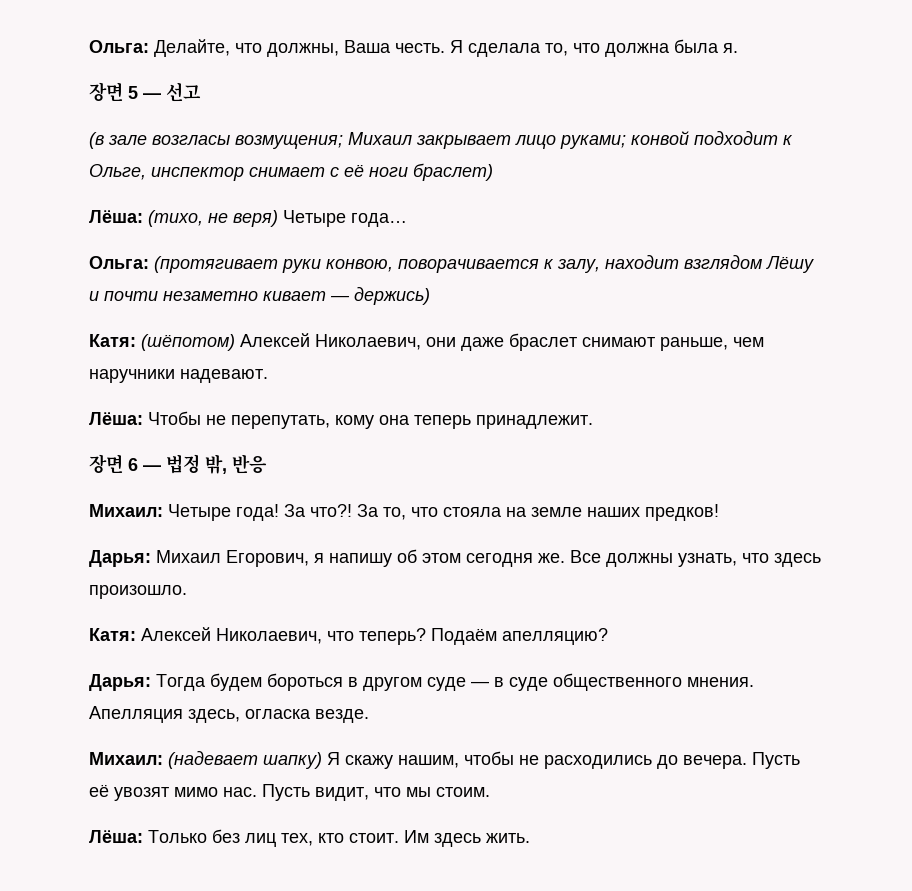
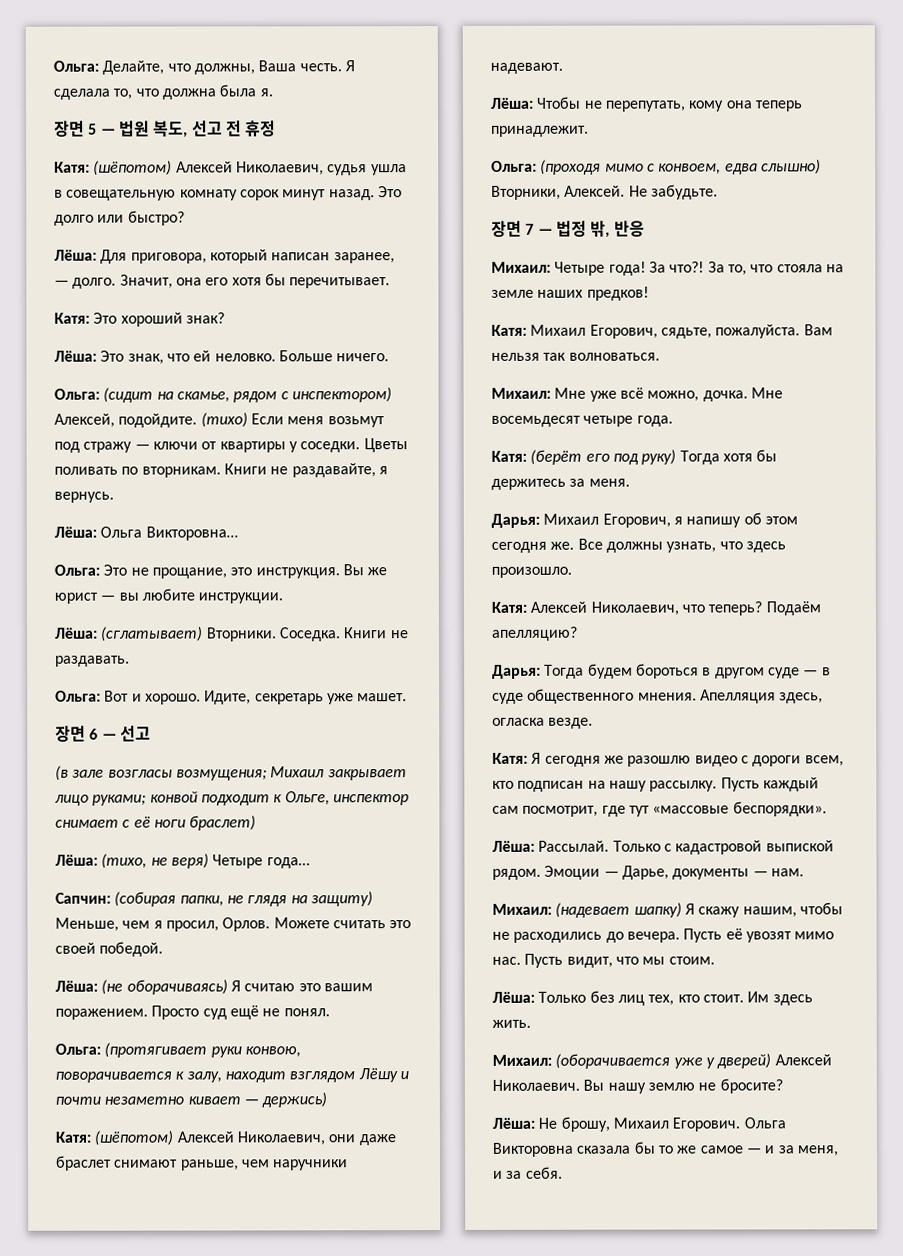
(161, 96) none -> [118,120,277,138] [54,160,407,176] [54,186,402,201] [54,210,185,226] [54,249,395,264] [54,273,391,289] [54,312,225,327] [54,350,390,365] [54,387,392,403] [54,412,385,428] [54,438,408,453] [54,463,388,478] [54,491,114,503] [54,526,238,541] [54,564,388,579] [54,588,284,604] [54,626,409,642] [55,655,130,667] [55,690,408,705] [55,725,117,742] 법원 복도, 선고 전 휴정 // Катя: (шёпотом) Алексей Николаевич, судья ушла в совещательную комнату сорок минут назад. Это долго или быстро? // Лёша: Для приговора, который написан заранее, — долго. Значит, она его хотя бы перечитывает. // Катя: Это хороший знак? // Лёша: Это знак, что ей неловко. Больше ничего. // Ольга: (сидит на скамье, рядом с инспектором) Алексей, подойдите. (тихо) Если меня возьмут под стражу — ключи от квартиры у соседки. Цветы поливать по вторникам. Книги не раздавайте, я вернусь. // Лёша: Ольга Викторовна… // Ольга: Это не прощание, это инструкция. Вы же юрист — вы любите инструкции. // Лёша: (сглатывает) Вторники. Соседка. Книги не раздавать. // Ольга: Вот и хорошо. Идите, секретарь уже машет. // 장면 6 —
(407, 220) none -> [55,891,373,907] [55,917,412,932] [55,941,164,957] [55,979,373,995] [55,1005,330,1020] // Сапчин: (собирая папки, не глядя на защиту) Меньше, чем я просил, Орлов. Можете считать это своей победой. // Лёша: (не оборачиваясь) Я считаю это вашим поражением. Просто суд ещё не понял.
[89,454,138,473] // 장면 6 -> [491,159,821,175] [491,184,718,200] [491,220,535,237] // Ольга: (проходя мимо с конвоем, едва слышно) Вторники, Алексей. Не забудьте. // 장면 7
(719, 512) none -> [491,324,833,339] [491,352,660,361] [491,387,783,402] [491,415,673,427] [491,449,778,465] [491,478,630,490] // Катя: Михаил Егорович, сядьте, пожалуйста. Вам нельзя так волноваться. // Михаил: Мне уже всё можно, дочка. Мне восемьдесят четыре года. // Катя: (берёт его под руку) Тогда хотя бы держитесь за меня.
(369, 716) none -> [492,752,844,767] [492,777,819,792] [492,801,827,817] [492,840,834,855] [492,865,804,880] // Катя: Я сегодня же разошлю видео с дороги всем, кто подписан на нашу рассылку. Пусть каждый сам посмотрит, где тут «массовые беспорядки». // Лёша: Рассылай. Только с кадастровой выпиской рядом. Эмоции — Дарье, документы — нам.
(530, 838) none -> [492,1053,832,1069] [492,1078,783,1094] [492,1116,786,1132] [492,1141,839,1157] [493,1166,563,1179] // Михаил: (оборачивается уже у дверей) Алексей Николаевич. Вы нашу землю не бросите? // Лёша: Не брошу, Михаил Егорович. Ольга Викторовна сказала бы то же самое — и за меня, и за себя.

